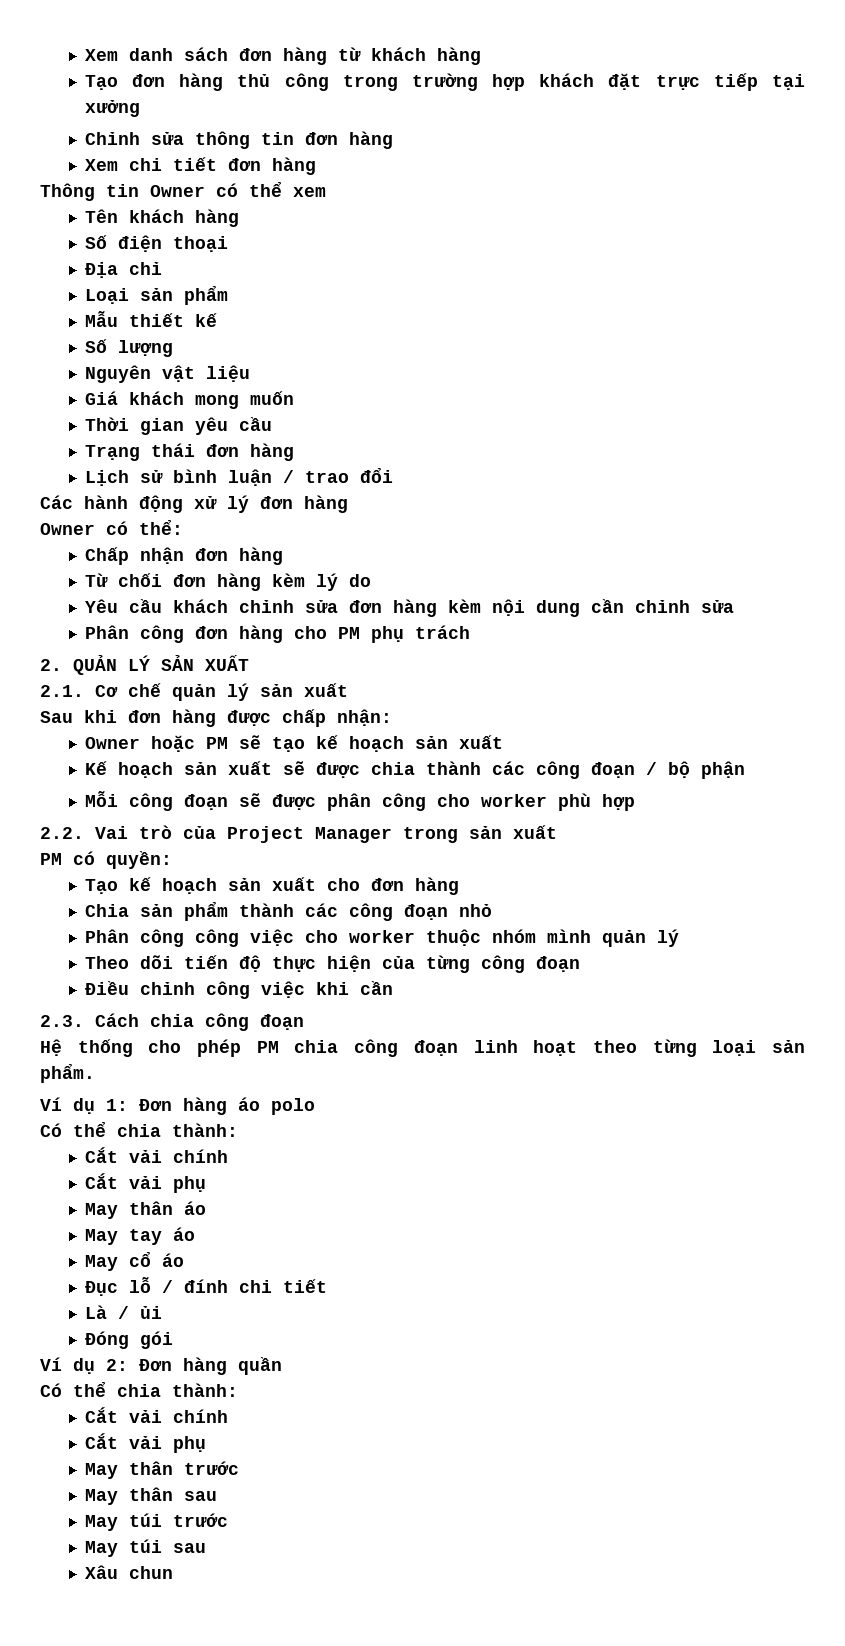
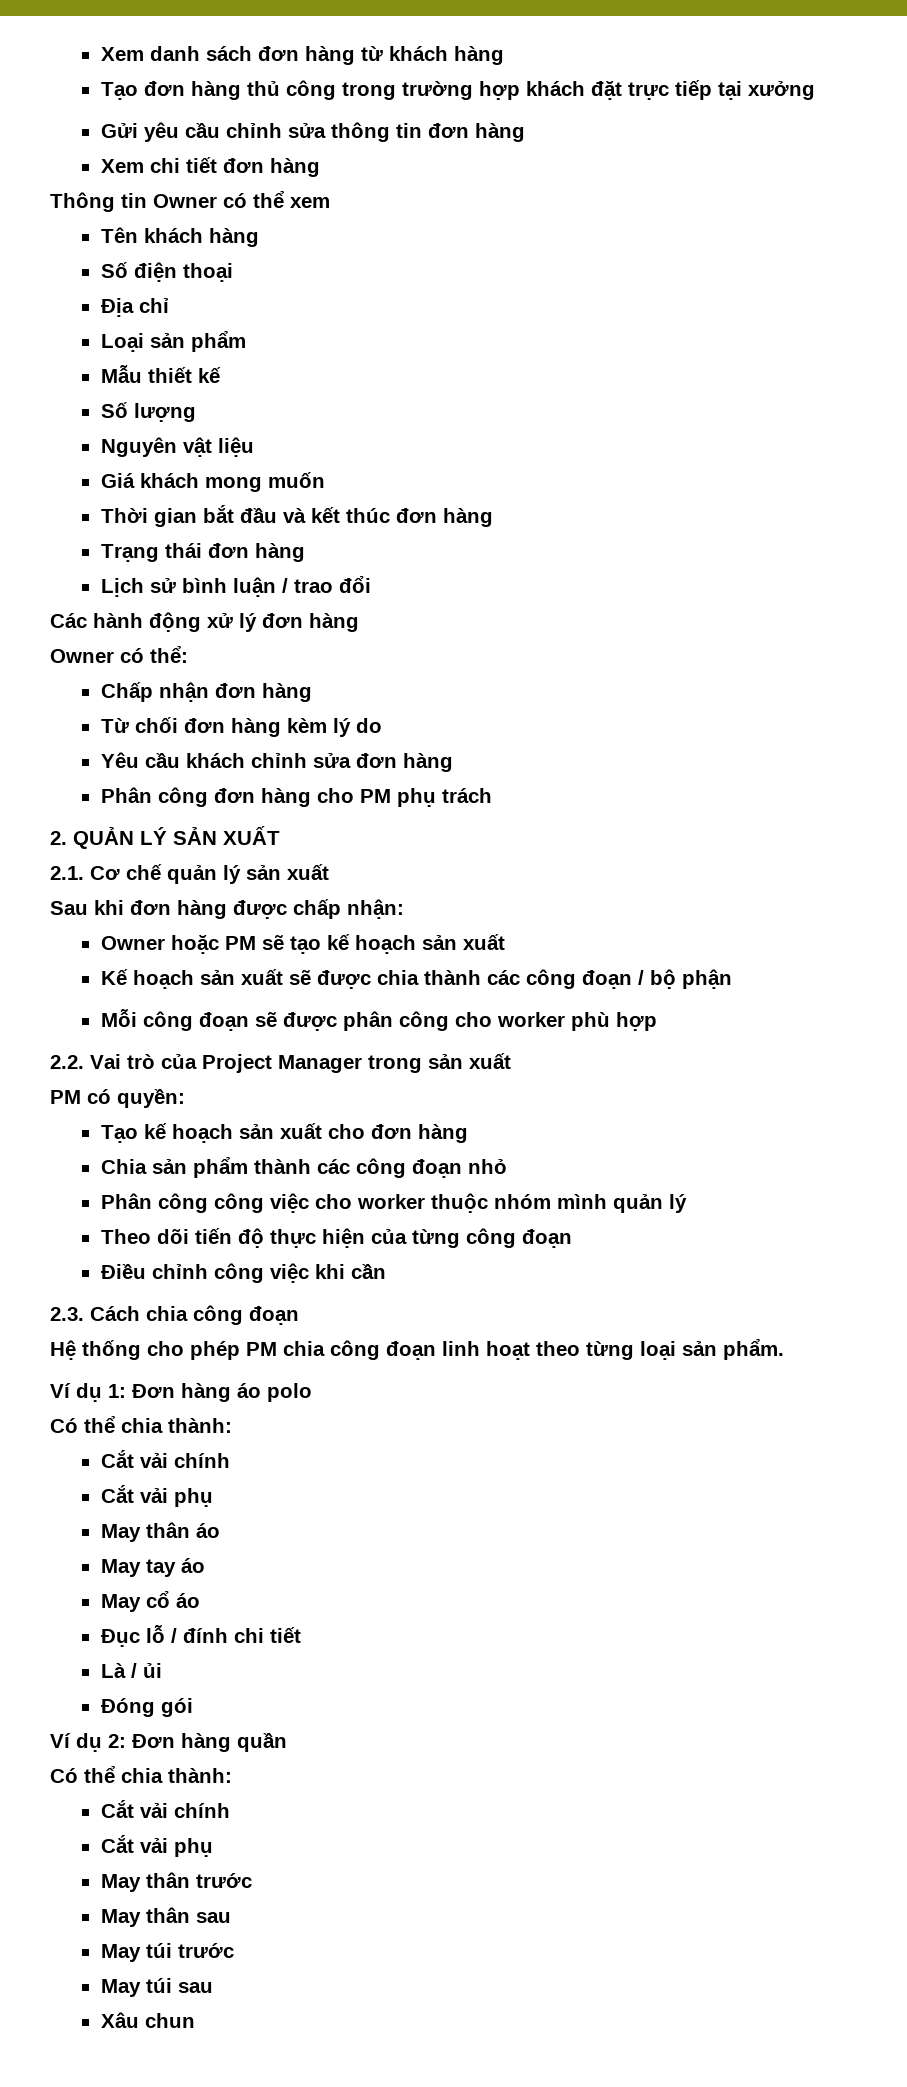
[84,132,140,145] Chỉnh -> [100,122,282,142] Gửi yêu cầu chỉnh
[194,417,272,435] yêu cầu -> [202,505,493,527] bắt đầu và kết thúc đơn hàng
[447,599,734,617] kèm nội dung cần chỉnh sửa -> (453, 762) none

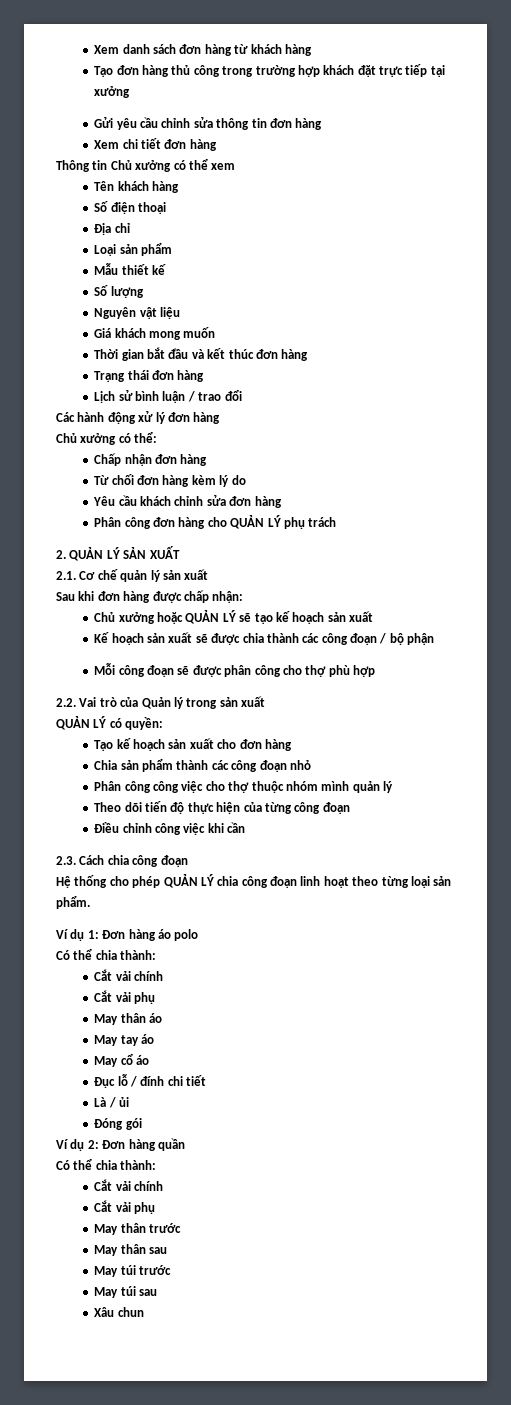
[153,194,217,208] Owner -> [110,160,172,172] Chủ xưởng
[50,649,114,663] Owner -> [56,433,117,445] Chủ xưởng
[359,789,391,803] PM -> [230,514,281,529] QUẢN LÝ
[100,935,256,954] Owner hoặc PM -> [94,609,236,624] Chủ xưởng hoặc QUẢN LÝ
[496,1012,565,1027] worker -> [305,665,327,677] thợ
[202,1054,362,1073] Project Manager -> [141,697,184,709] Quản lý
[50,1090,81,1104] PM -> [56,715,107,730] QUẢN LÝ
[356,1194,425,1209] worker -> [228,781,250,793] thợ
[246,1342,277,1356] PM -> [163,873,214,888] QUẢN LÝ

